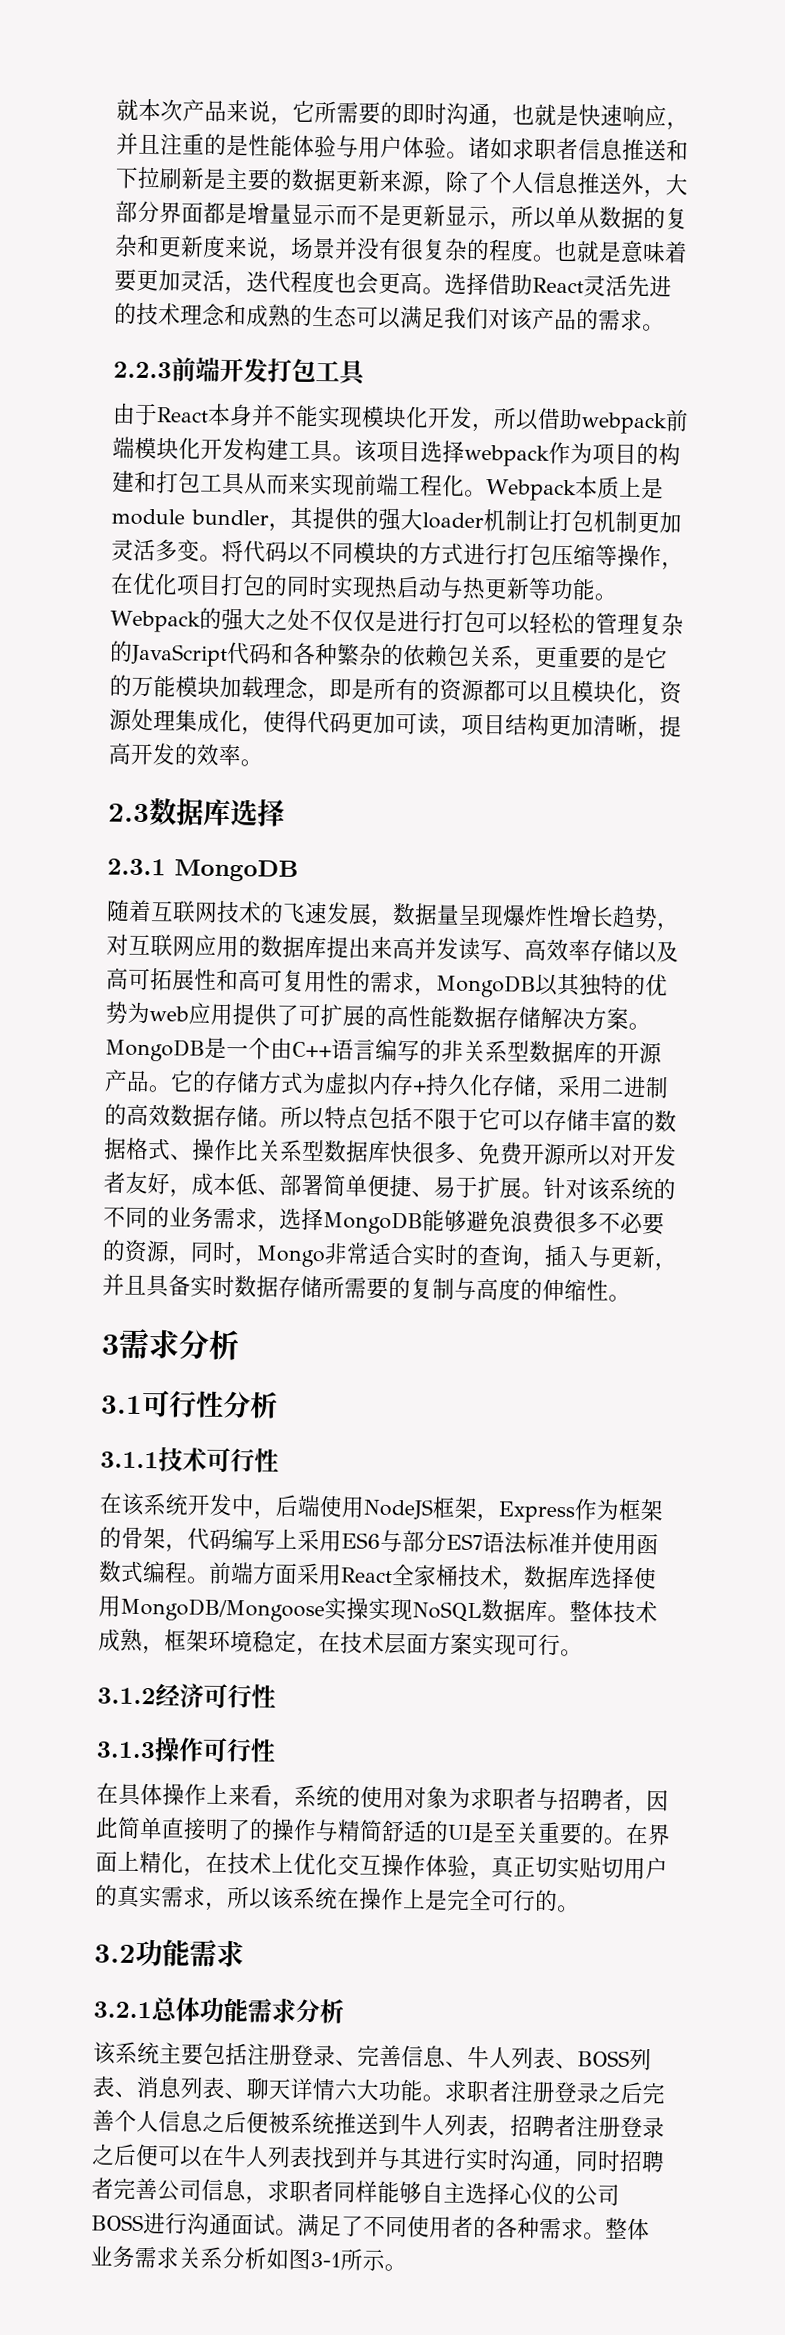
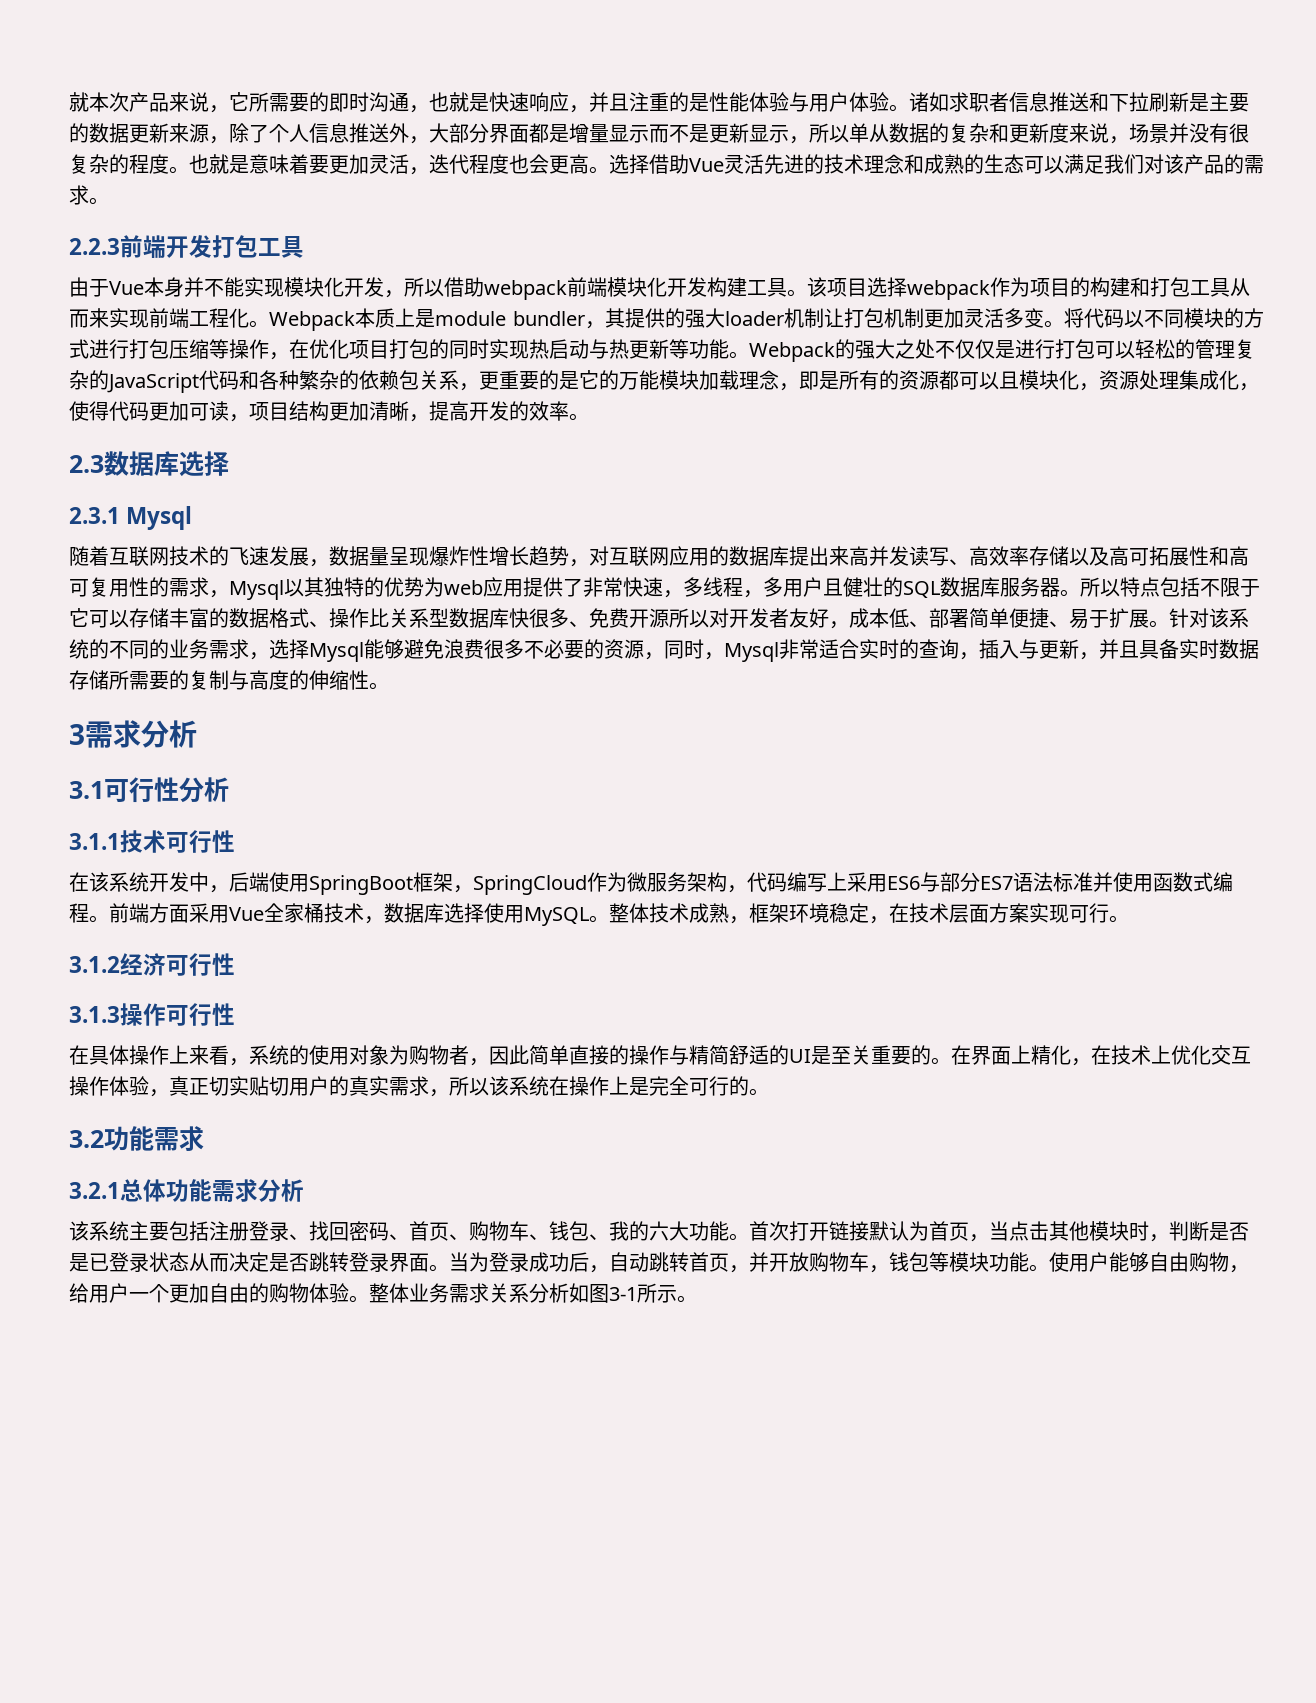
[532,277,584,294] React -> [689,158,724,172] Vue
[156,407,209,423] React -> [109,281,144,295] Vue
[174,859,299,882] MongoDB -> [126,506,193,530] Mysql
[436,974,536,998] MongoDB -> [229,580,284,600] Mysql
[298,1003,651,1031] [105,1036,663,1065] [104,1069,669,1100] [104,1103,259,1128] 可扩展的高性能数据存储解决方案。MongoDB是一个由C++语言编写的非关系型数据库的开源产品。它的存储方式为虚拟内存+持久化存储，采用二进制的高效数据存储 -> [583,577,1060,598] 非常快速，多线程，多用户且健壮的SQL数据库服务器
[323,1211,423,1235] MongoDB -> [309,642,364,662] Mysql
[256,1245,326,1268] Mongo -> [724,642,779,662] Mysql
[363,1496,664,1524] [99,1526,166,1550] NodeJS框架，Express作为框架的骨架 -> [309,872,727,895] SpringBoot框架，SpringCloud作为微服务架构
[340,1567,393,1584] React -> [229,907,264,921] Vue
[120,1597,548,1623] MongoDB/Mongoose实操实现NoSQL数据库 -> [524,907,589,926] MySQL
[470,1786,603,1811] 求职者与招聘 -> [409,1045,449,1065] 购物
[205,1818,251,1841] 明了 -> (609, 1055) none
[357,2044,652,2071] [92,2075,666,2105] [92,2109,665,2140] [91,2143,665,2175] [91,2177,620,2207] [91,2212,584,2240] 完善信息、牛人列表、BOSS列表、消息列表、聊天详情六大功能。求职者注册登录之后完善个人信息之后便被系统推送到牛人列表，招聘者注册登录之后便可以在牛人列表找到并与其进行实时沟通，同时招聘者完善公司信息，求职者同样能够自主选择心仪的公司BOSS进行沟通面试。满足了不同使用者的各种需求 -> [309,1221,1249,1242] [69,1252,1249,1273] [69,1283,349,1303] 找回密码、首页、购物车、钱包、我的六大功能。首次打开链接默认为首页，当点击其他模块时，判断是否是已登录状态从而决定是否跳转登录界面。当为登录成功后，自动跳转首页，并开放购物车，钱包等模块功能。使用户能够自由购物，给用户一个更加自由的购物体验

